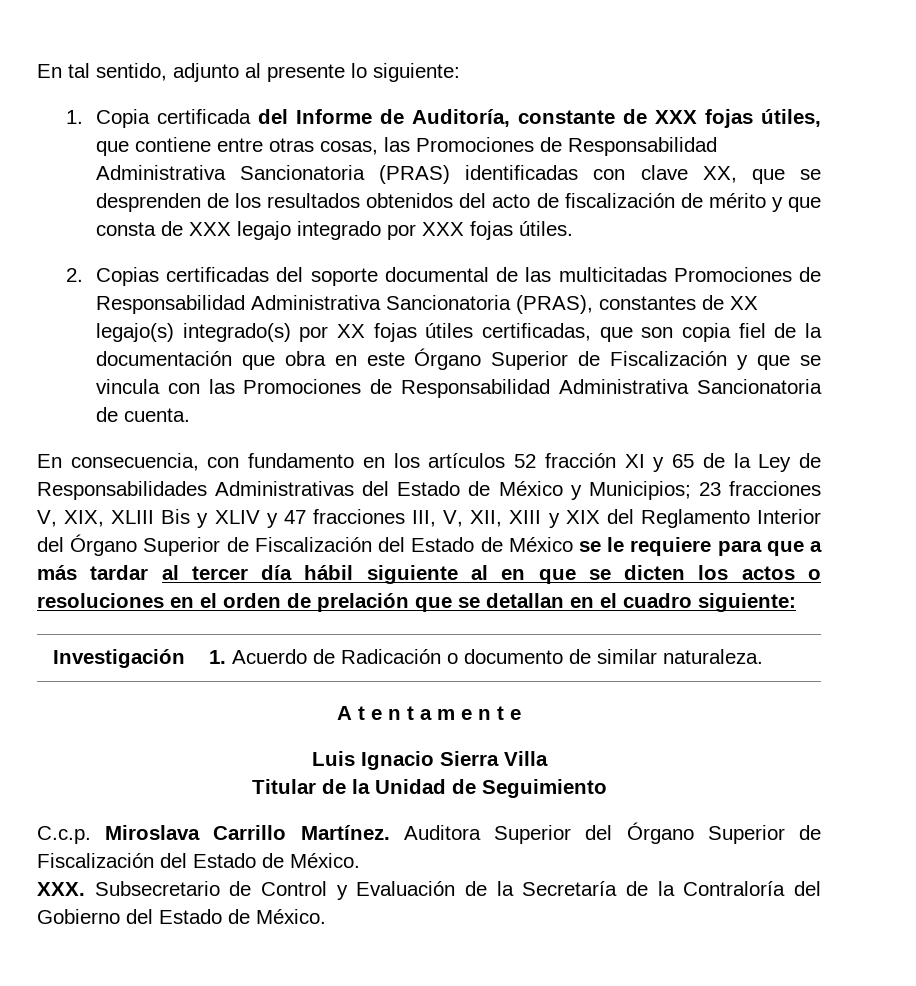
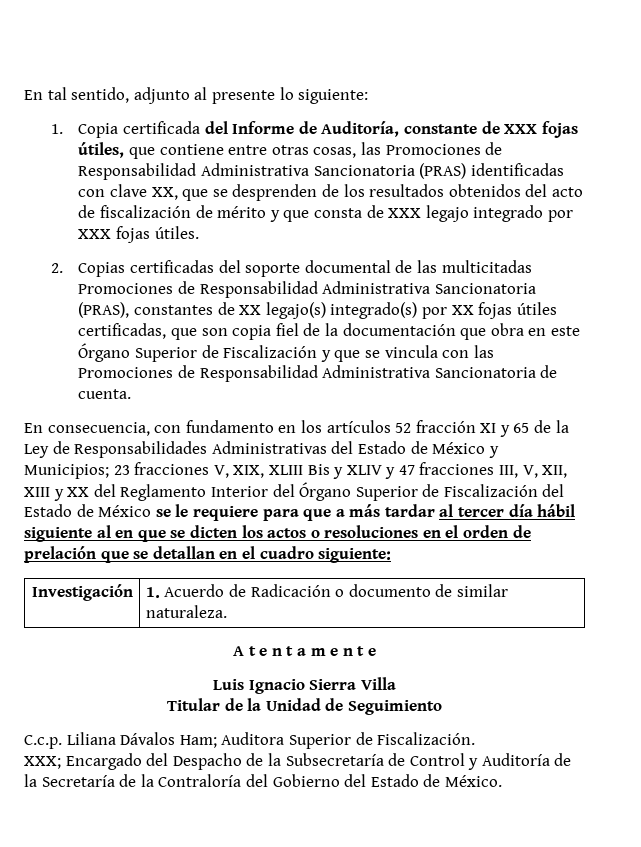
[565,510,600,524] XIX -> [67,487,90,497] XX
[105,822,821,844] [37,853,360,868] [37,881,220,896] Miroslava Carrillo Martínez. Auditora Superior del Órgano Superior de Fiscalización del Estado de México. // XXX. Subsecretario -> [66,732,476,749] [24,753,384,770] Liliana Dávalos Ham; Auditora Superior de Fiscalización. // XXX; Encargado del Despacho de la Subsecretaría
[356,881,456,896] Evaluación -> [481,753,550,766] Auditoría

